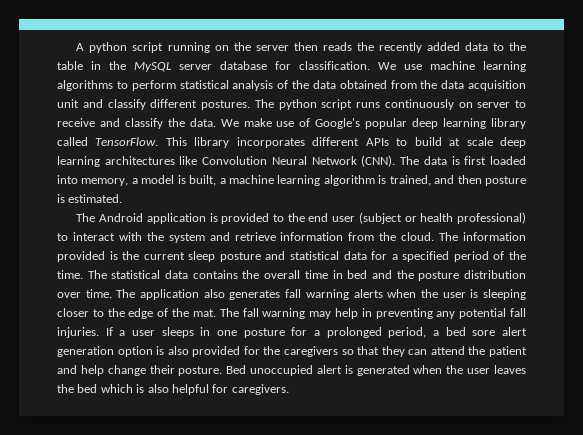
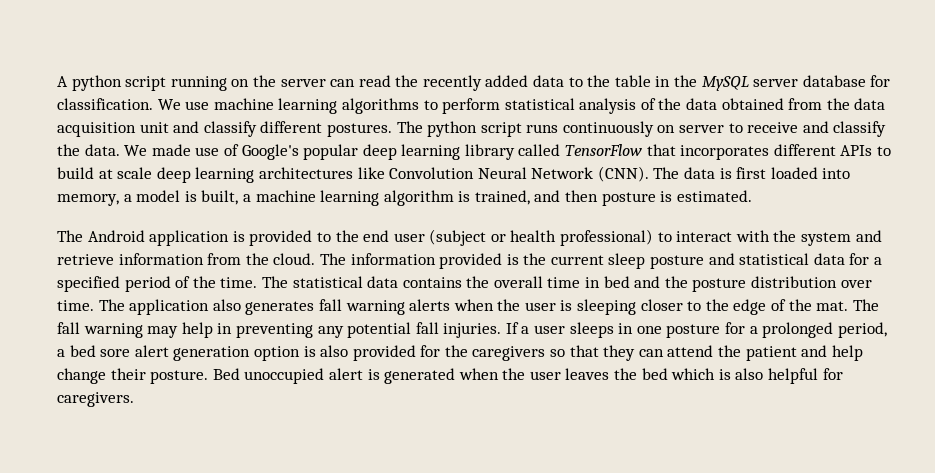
[293,42,352,51] then reads -> [330,75,391,87] can read
[243,118,272,127] make -> [151,144,191,156] made
[95,137,230,148] TensorFlow. This library -> [565,144,676,156] TensorFlow that

